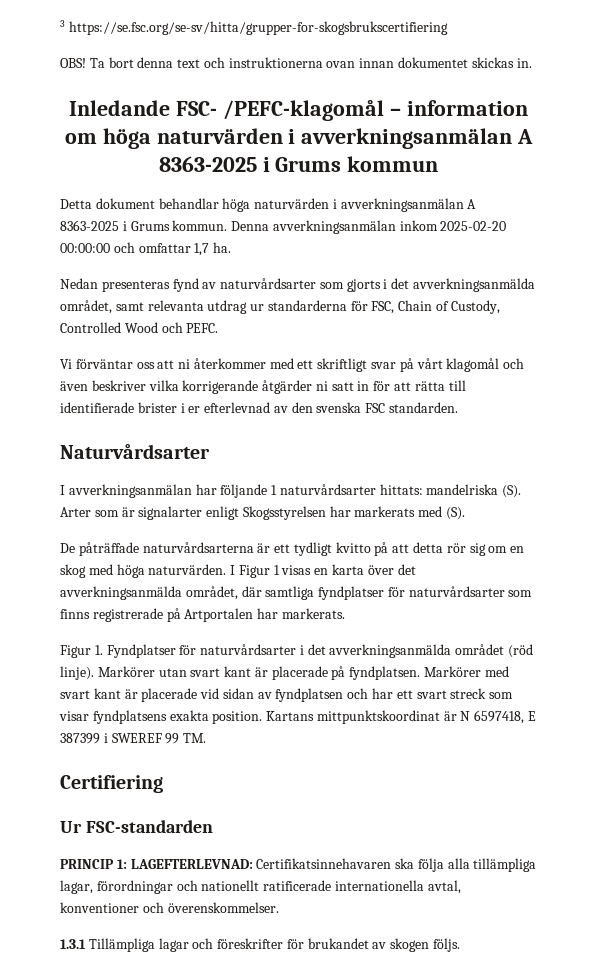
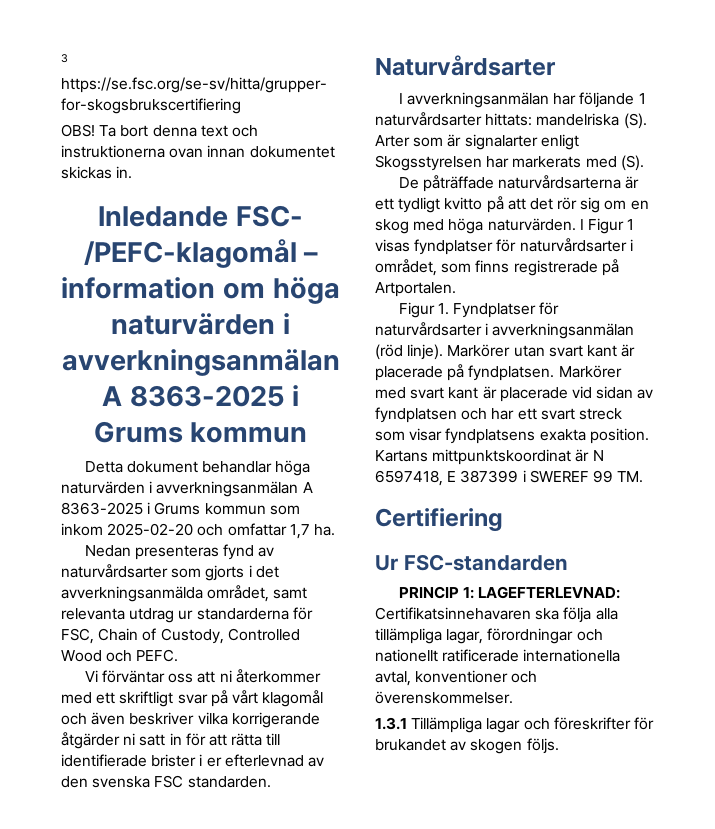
[172,220,396,234] kommun. Denna avverkningsanmälan -> [204,503,300,515] kommun som
[60,243,110,253] 00:00:00 -> (194, 529) none
[413,542,444,553] detta -> [529,198,553,210] det
[314,564,416,575] [60,586,315,600] en karta över det avverkningsanmälda området, där samtliga -> (410, 245) none
(505, 591) none -> [629,239,633,251] [375,259,437,276] i området,
[184,608,345,622] Artportalen har markerats. -> [375,282,456,297] Artportalen.
[307,644,505,658] det avverkningsanmälda området -> [492,323,635,339] avverkningsanmälan

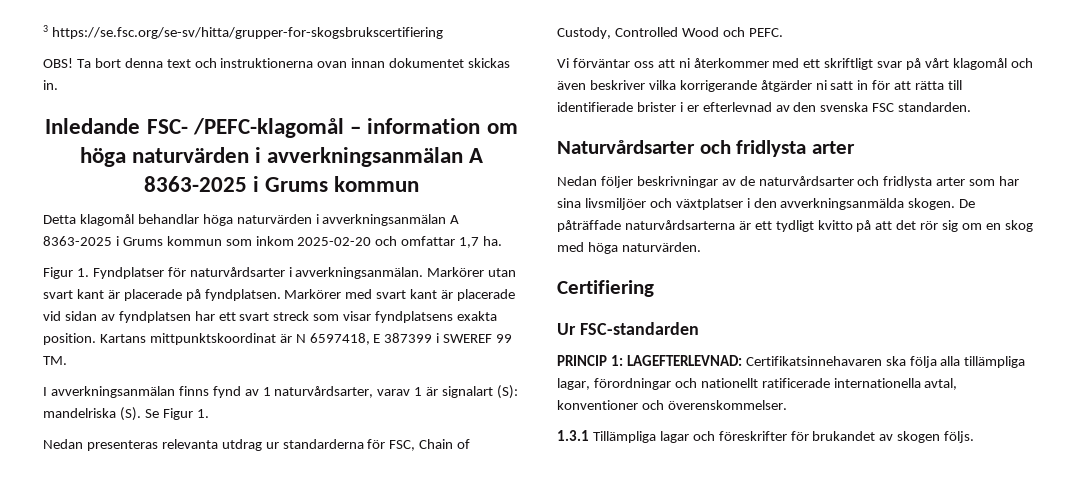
[126,461,198,473] dokument -> [79,214,134,226] klagomål
[84,544,275,560] [61,564,279,581] [61,585,308,602] Nedan presenteras fynd av naturvårdsarter som gjorts i det avverkningsanmälda området, samt -> [43,267,517,279] [43,289,516,301] [43,311,498,323] [43,333,513,345] [43,356,67,365] [43,385,519,399] [43,407,209,421] [43,439,158,451] Figur 1. Fyndplatser för naturvårdsarter i avverkningsanmälan. Markörer utan svart kant är placerade på fyndplatsen. Markörer med svart kant är placerade vid sidan av fyndplatsen har ett svart streck som visar fyndplatsens exakta position. Kartans mittpunktskoordinat är N 6597418, E 387399 i SWEREF 99 TM. // I avverkningsanmälan finns fynd av 1 naturvårdsarter, varav 1 är signalart (S): mandelriska (S). Se Figur 1. // Nedan presenteras
[398,92,646,108] [375,112,647,129] [375,134,579,150] [375,155,644,171] // I avverkningsanmälan har följande 1 naturvårdsarter hittats: mandelriska (S). Arter som är signalarter enligt Skogsstyrelsen har markerats med (S). // -> [699,140,855,157] [557,176,1020,188] [557,198,956,210] och fridlysta arter // Nedan följer beskrivningar av de naturvårdsarter och fridlysta arter som har sina livsmiljöer och växtplatser i den avverkningsanmälda skogen.
[579,218,635,234] [375,238,633,255] [375,259,619,276] [375,282,456,297] [398,302,560,318] [375,322,635,339] [375,344,636,360] [375,364,622,381] [375,386,654,402] [375,407,622,423] [375,428,649,444] [375,449,604,465] [375,470,644,486] I Figur 1 visas fyndplatser för naturvårdsarter i området, som finns registrerade på Artportalen. // Figur 1. Fyndplatser för naturvårdsarter i avverkningsanmälan (röd linje). Markörer utan svart kant är placerade på fyndplatsen. Markörer med svart kant är placerade vid sidan av fyndplatsen och har ett svart streck som visar fyndplatsens exakta position. Kartans mittpunktskoordinat är N 6597418, E 387399 i SWEREF 99 TM. -> (701, 247) none

